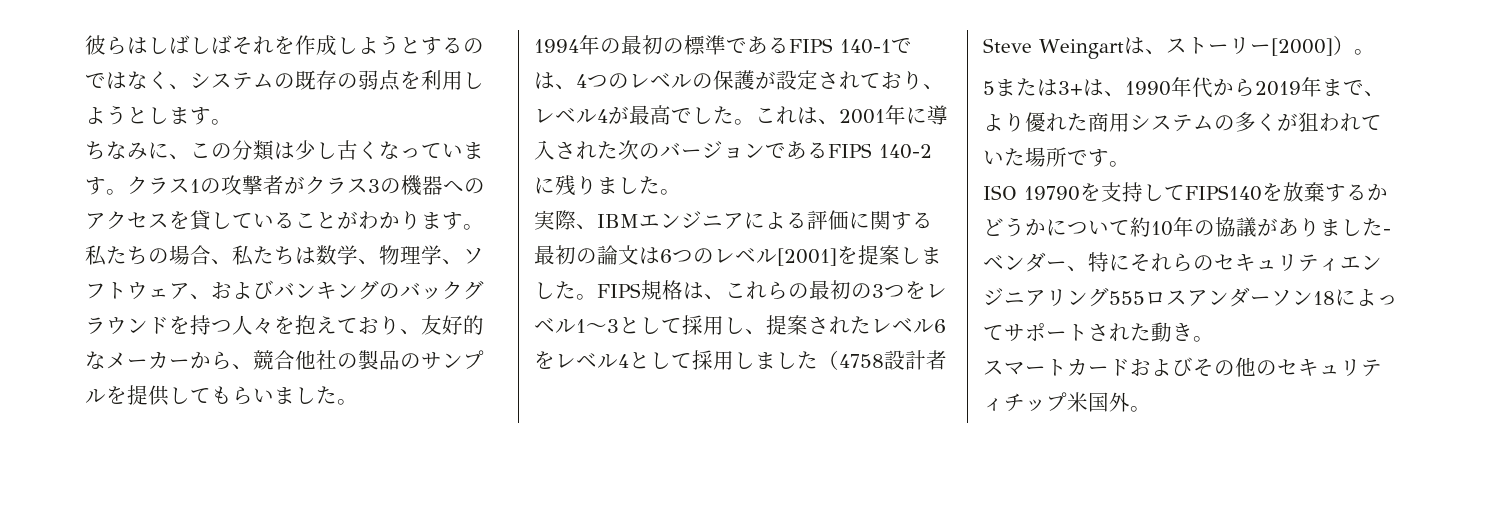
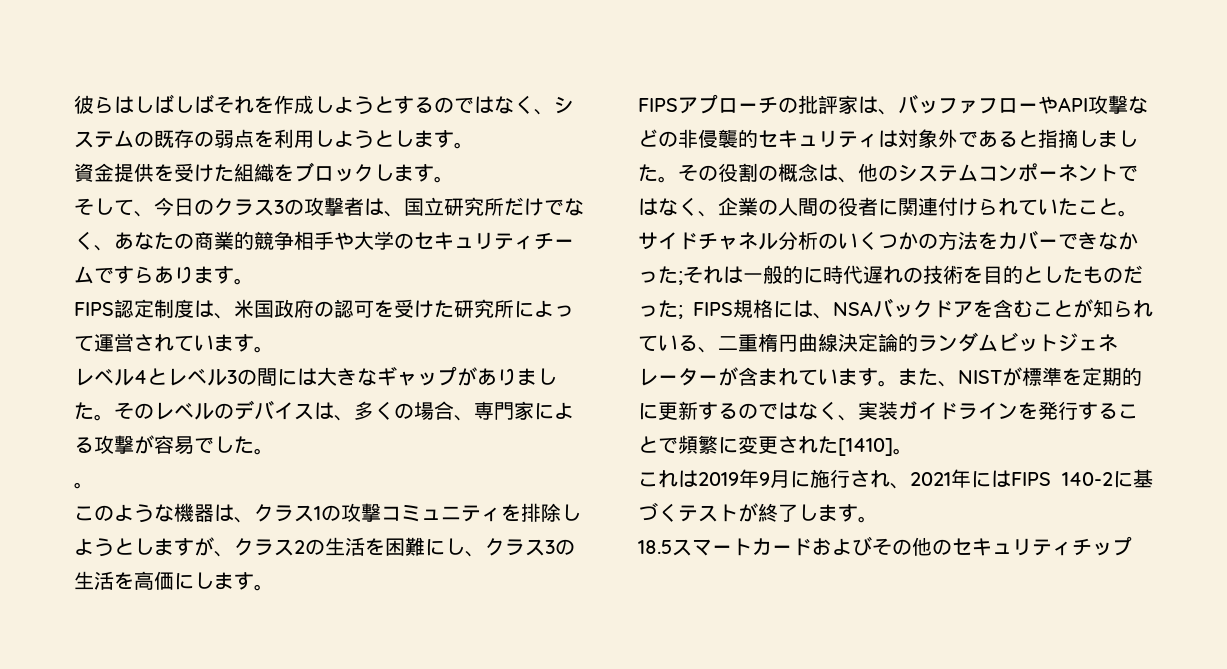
[85,140,484,161] [85,175,485,196] [85,210,484,231] [85,245,484,266] [85,280,484,300] [85,315,484,335] [85,350,484,370] [85,385,358,406] [534,35,912,55] [534,70,944,90] [534,105,948,125] [534,140,932,160] [534,175,681,196] [534,210,933,230] [534,245,942,266] [534,280,947,300] [534,315,946,335] [534,350,947,370] [983,35,1375,59] [983,77,1385,98] [983,112,1382,132] [983,147,1130,167] [983,182,1388,202] [983,217,1391,237] [983,252,1382,272] [983,287,1398,307] [983,322,1214,342] ちなみに、この分類は少し古くなっています。クラス1の攻撃者がクラス3の機器へのアクセスを貸していることがわかります。私たちの場合、私たちは数学、物理学、ソフトウェア、およびバンキングのバックグラウンドを持つ人々を抱えており、友好的なメーカーから、競合他社の製品のサンプルを提供してもらいました。 // 1994年の最初の標準であるFIPS 140-1では、4つのレベルの保護が設定されており、レベル4が最高でした。これは、2001年に導入された次のバージョンであるFIPS 140-2に残りました。 // 実際、IBMエンジニアによる評価に関する最初の論文は6つのレベル[2001]を提案しました。FIPS規格は、これらの最初の3つをレベル1〜3として採用し、提案されたレベル6をレベル4として採用しました（4758設計者Steve Weingartは、ストーリー[2000]）。 // 5または3+は、1990年代から2019年まで、より優れた商用システムの多くが狙われていた場所です。 // ISO 19790を支持してFIPS140を放棄するかどうかについて約10年の協議がありました-ベンダー、特にそれらのセキュリティエンジニアリング555ロスアンダーソン18によってサポートされた動き。 // -> [74,162,454,183] [74,197,584,217] [74,231,574,251] [74,266,254,285] [74,299,574,319] [74,333,274,353] [74,366,557,386] [74,400,574,421] [74,435,274,455] [74,482,94,489] [74,503,581,523] [74,537,575,557] [74,571,274,591] [638,94,1148,115] [638,129,1138,148] [638,163,1138,183] [638,197,1138,217] [638,230,1138,250] [638,265,1143,285] [638,298,1153,319] [638,332,1118,353] [638,367,1142,387] [638,401,1138,421] [638,435,913,456] [638,469,1153,489] [638,502,878,523] [638,540,672,554] 資金提供を受けた組織をブロックします。 // そして、今日のクラス3の攻撃者は、国立研究所だけでなく、あなたの商業的競争相手や大学のセキュリティチームですらあります。 // FIPS認定制度は、米国政府の認可を受けた研究所によって運営されています。 // レベル4とレベル3の間には大きなギャップがありました。そのレベルのデバイスは、多くの場合、専門家による攻撃が容易でした。 // 。 // このような機器は、クラス1の攻撃コミュニティを排除しようとしますが、クラス2の生活を困難にし、クラス3の生活を高価にします。 // FIPSアプローチの批評家は、バッファフローやAPI攻撃などの非侵襲的セキュリティは対象外であると指摘しました。その役割の概念は、他のシステムコンポーネントではなく、企業の人間の役者に関連付けられていたこと。サイドチャネル分析のいくつかの方法をカバーできなかった;それは一般的に時代遅れの技術を目的としたものだった; FIPS規格には、NSAバックドアを含むことが知られている、二重楕円曲線決定論的ランダムビットジェネレーターが含まれています。また、NISTが標準を定期的に更新するのではなく、実装ガイドラインを発行することで頻繁に変更された[1410]。 // これは2019年9月に施行され、2021年にはFIPS 140-2に基づくテストが終了します。 // 18.5
[1067,392,1151,412] 米国外。 -> (1132, 546) none

